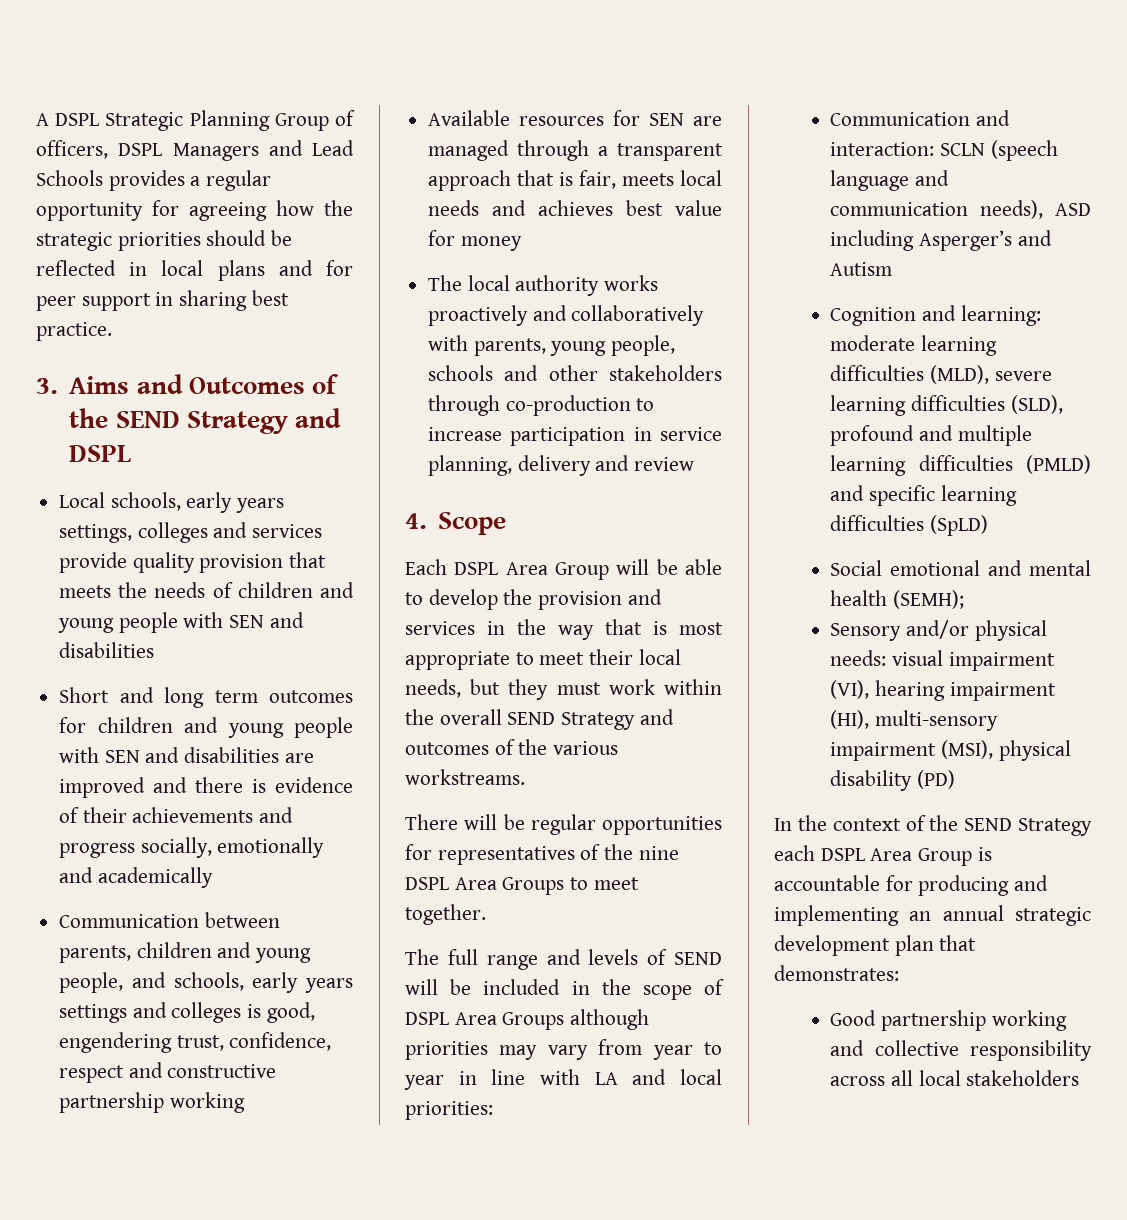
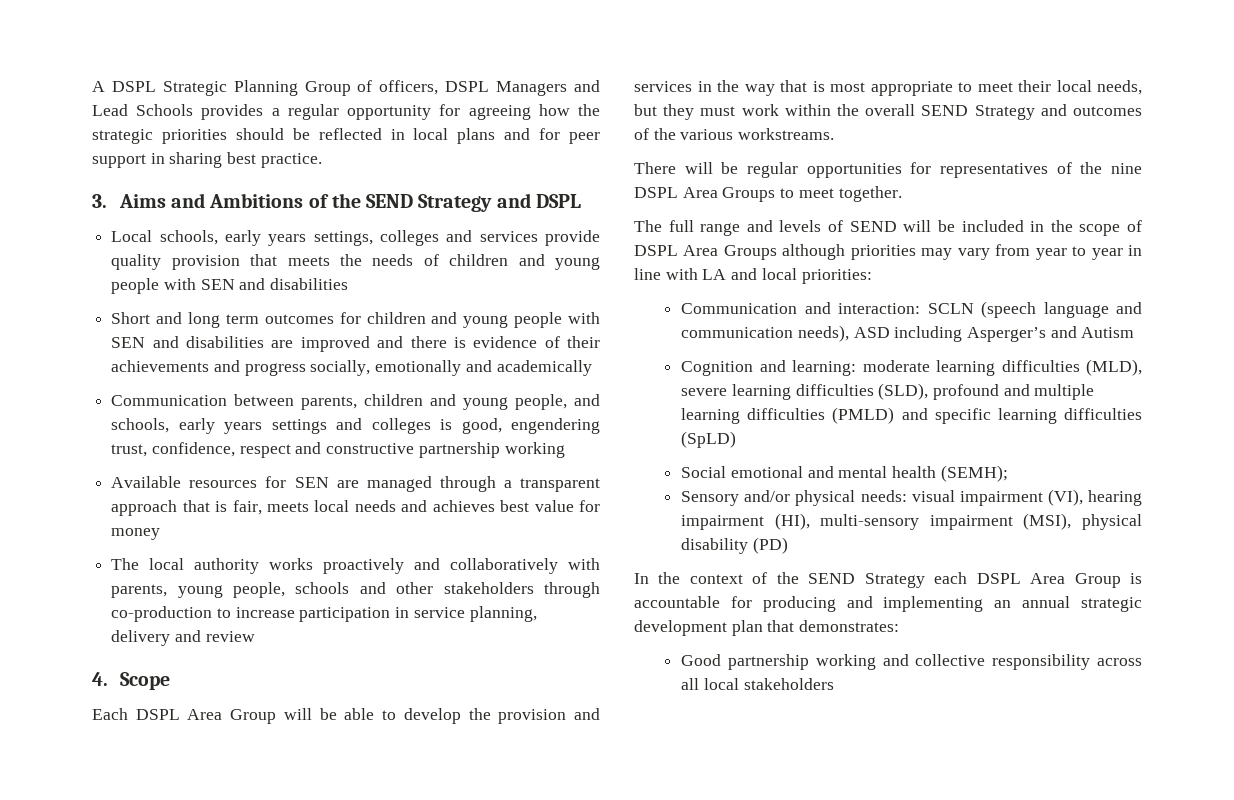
[188,377,305,394] Outcomes -> [209,193,304,208] Ambitions

